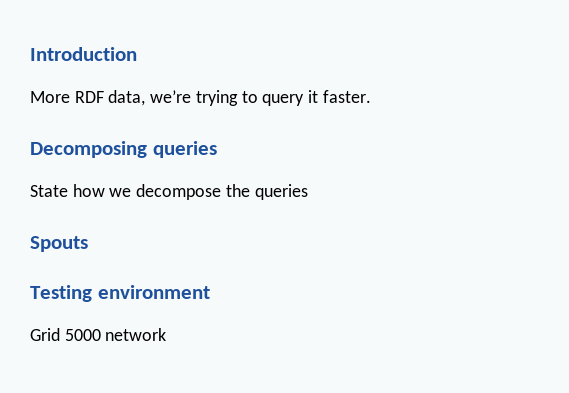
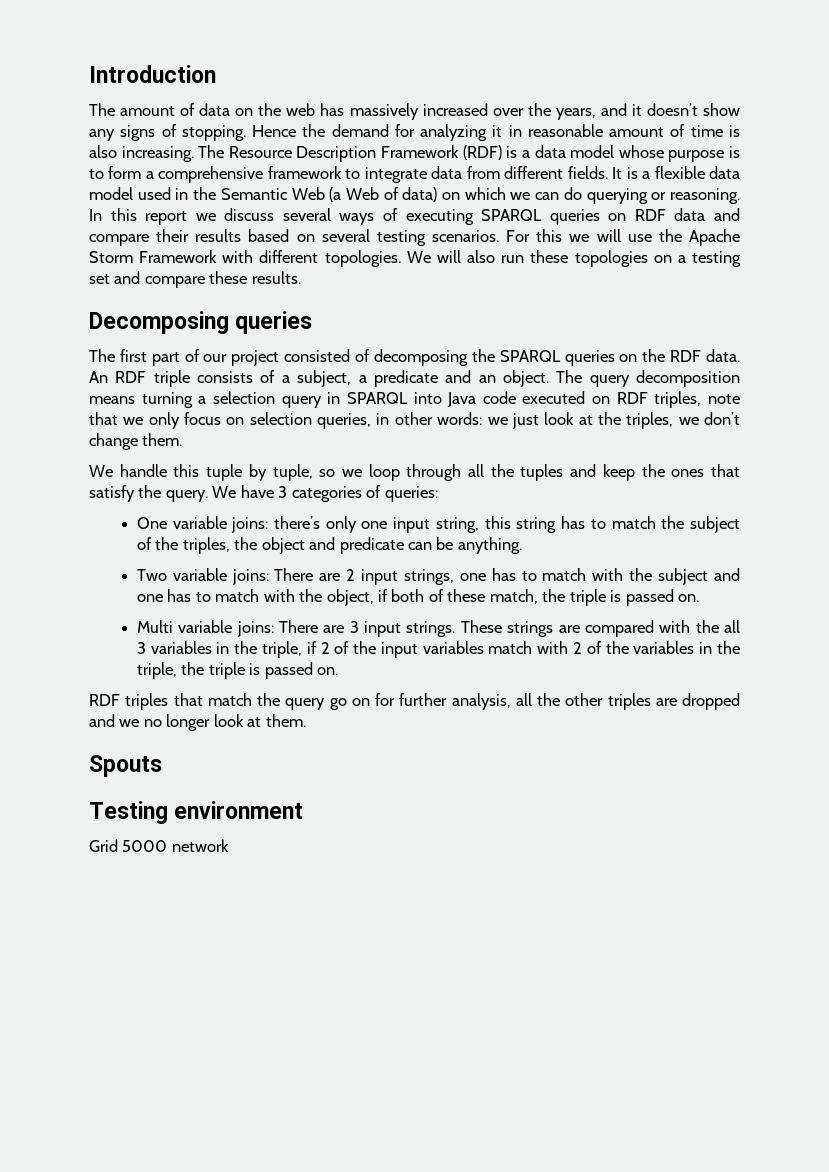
[30,90,371,106] [30,141,217,158] [30,184,308,200] More RDF data, we’re trying to query it faster. // Decomposing queries // State how we decompose the queries -> [89,103,740,120] [89,124,740,141] [89,145,741,162] [89,166,741,183] [89,187,740,204] [89,208,740,225] [89,229,740,246] [89,250,741,267] [89,271,301,288] [89,311,313,334] [89,349,741,366] [89,370,740,387] [89,391,740,408] [89,412,741,429] [89,433,183,450] [89,464,741,481] [89,485,438,502] [136,516,740,533] [136,537,522,554] [136,568,741,585] [136,589,700,606] [136,620,740,637] [136,641,740,658] [136,662,339,679] [89,693,740,710] [89,714,306,731] The amount of data on the web has massively increased over the years, and it doesn’t show any signs of stopping. Hence the demand for analyzing it in reasonable amount of time is also increasing. The Resource Description Framework (RDF) is a data model whose purpose is to form a comprehensive framework to integrate data from different fields. It is a flexible data model used in the Semantic Web (a Web of data) on which we can do querying or reasoning. In this report we discuss several ways of executing SPARQL queries on RDF data and compare their results based on several testing scenarios. For this we will use the Apache Storm Framework with different topologies. We will also run these topologies on a testing set and compare these results. // Decomposing queries // The first part of our project consisted of decomposing the SPARQL queries on the RDF data. An RDF triple consists of a subject, a predicate and an object. The query decomposition means turning a selection query in SPARQL into Java code executed on RDF triples, note that we only focus on selection queries, in other words: we just look at the triples, we don’t change them. // We handle this tuple by tuple, so we loop through all the tuples and keep the ones that satisfy the query. We have 3 categories of queries: // One variable joins: there’s only one input string, this string has to match the subject of the triples, the object and predicate can be anything. // Two variable joins: There are 2 input strings, one has to match with the subject and one has to match with the object, if both of these match, the triple is passed on. // Multi variable joins: There are 3 input strings. These strings are compared with the all 3 variables in the triple, if 2 of the input variables match with 2 of the variables in the triple, the triple is passed on. // RDF triples that match the query go on for further analysis, all the other triples are dropped and we no longer look at them.

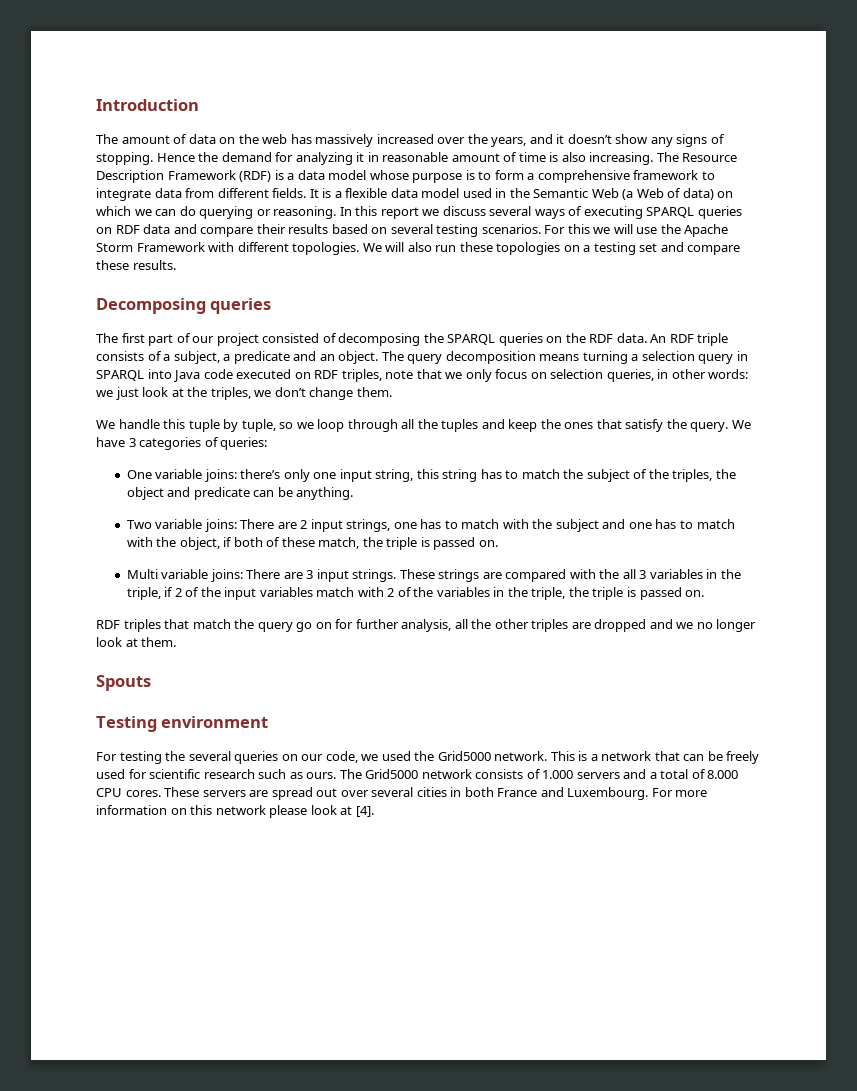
[89,839,229,852] Grid 5000 network -> [96,751,760,764] [96,769,739,779] [96,787,708,800] [96,805,374,818] For testing the several queries on our code, we used the Grid5000 network. This is a network that can be freely used for scientific research such as ours. The Grid5000 network consists of 1.000 servers and a total of 8.000 CPU cores. These servers are spread out over several cities in both France and Luxembourg. For more information on this network please look at [4].

